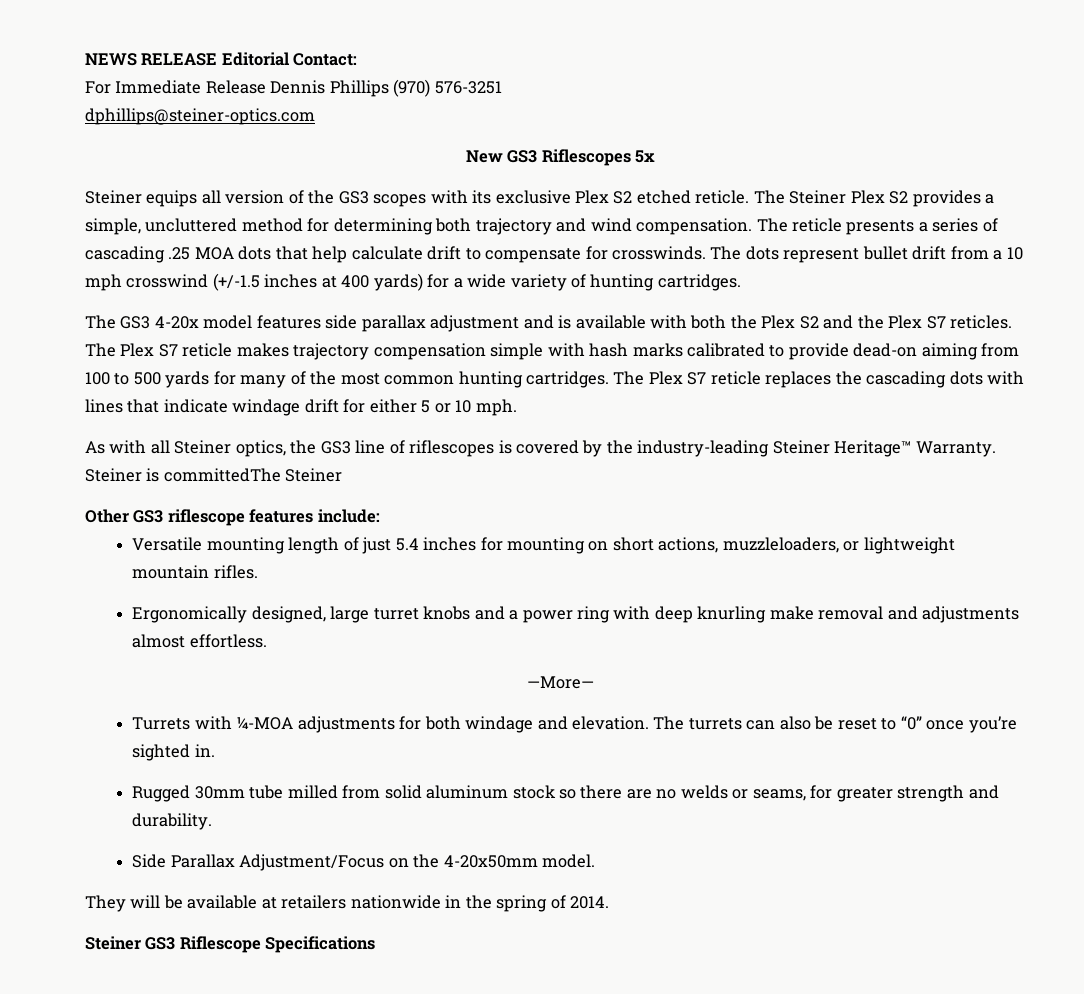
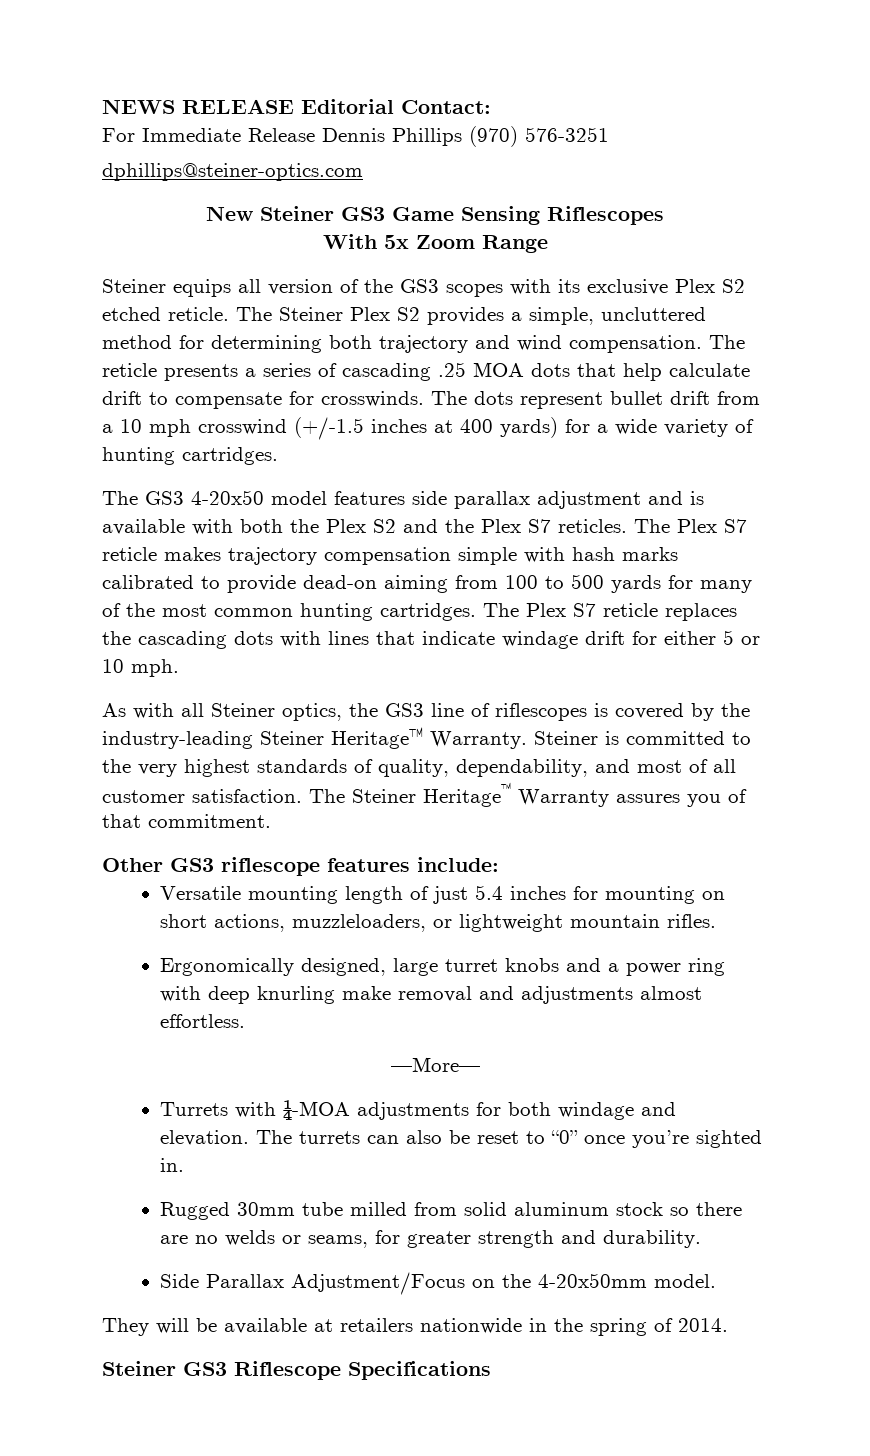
[507,150,538,163] GS3 -> [260,206,540,225] Steiner GS3 Game Sensing
(631, 157) none -> [322,234,377,249] // With
(656, 156) none -> [415,235,548,253] Zoom Range
[154,316,199,329] 4-20x -> [191,490,264,505] 4-20x50
[163,468,343,482] committedThe Steiner -> [626,731,751,745] [102,759,736,777] [102,782,747,807] [102,814,271,828] committed to the very highest standards of quality, dependability, and most of all customer satisfaction. The Steiner Heritage™ Warranty assures you of that commitment.

